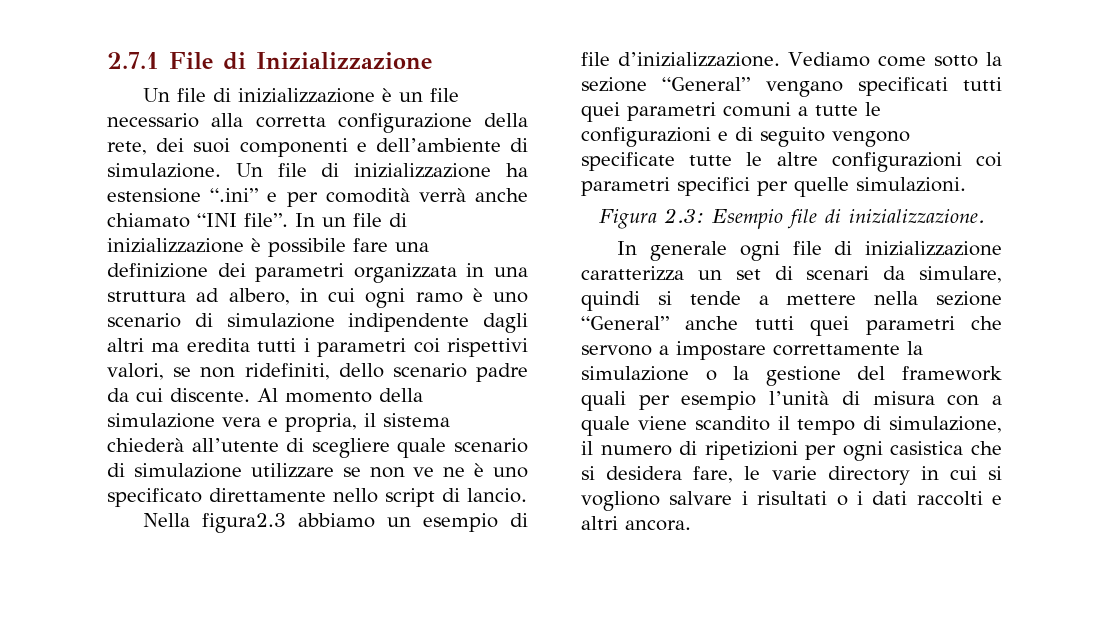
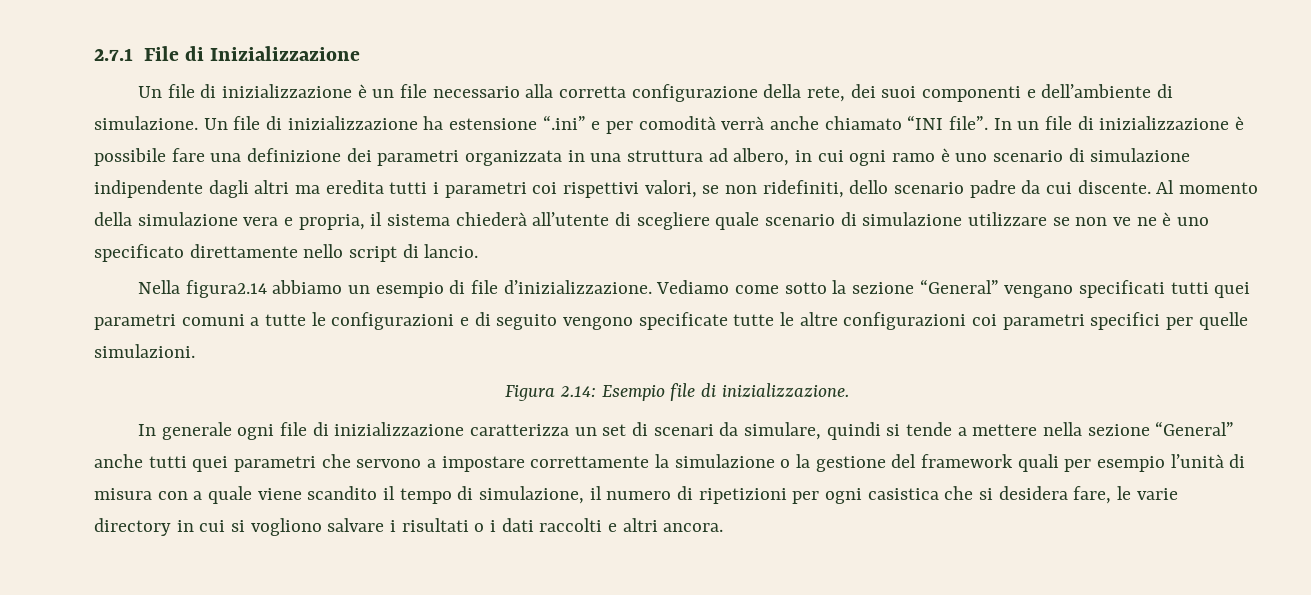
[202,513,287,533] figura2.3 -> [185,280,267,298] figura2.14
[663,208,704,223] 2.3: -> [559,386,596,397] 2.14:

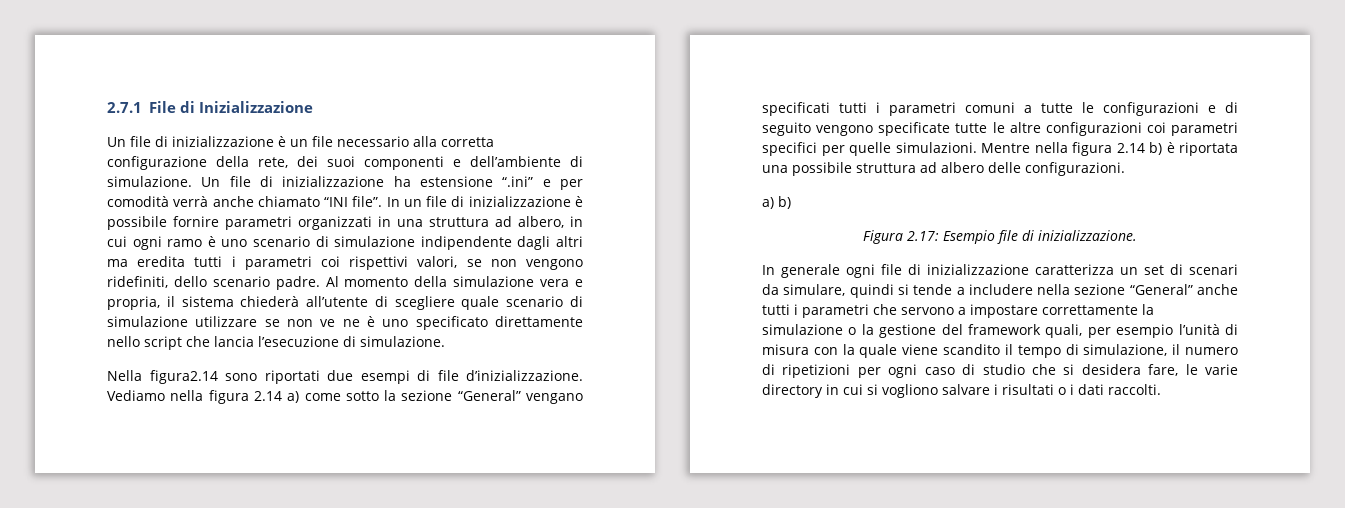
[171,148,563,166] fare una definizione dei parametri organizzata -> [173,216,372,230] fornire parametri organizzati
(758, 189) none -> [526,259,583,270] vengono
[969,180,1151,198] padre da cui discente. -> [275,276,320,290] padre.
[402,244,479,258] [138,280,730,298] di lancio. // Nella figura2.14 abbiamo un esempio di file d’inizializzazione. Vediamo -> [186,336,445,347] [107,370,583,384] [107,390,300,404] che lancia l’esecuzione di simulazione. // Nella figura2.14 sono riportati due esempi di file d’inizializzazione. Vediamo nella figura 2.14 a)
[1214,282,1251,298] quei -> [876,102,880,113] i
(195, 351) none -> [981,142,1238,156] [762,162,1125,176] [762,196,791,209] Mentre nella figura 2.14 b) è riportata una possibile struttura ad albero delle configurazioni. // a) b)
[559,386,596,397] 2.14: -> [907,231,939,241] 2.17:
[972,424,1038,436] mettere -> [968,284,1033,295] includere
[192,456,229,472] quei -> [794,304,798,315] i
[1017,454,1059,472] quali -> [1045,324,1083,338] quali,
[193,491,203,500] a -> [842,344,855,355] la
[867,488,939,500] casistica -> [924,364,1025,375] caso di studio
[539,518,724,532] raccolti e altri ancora. -> [1108,384,1161,395] raccolti.

